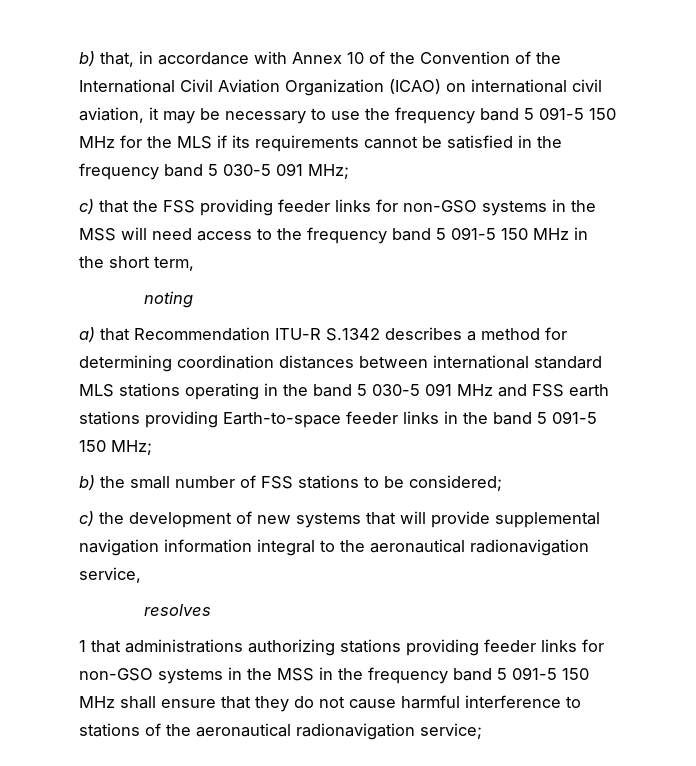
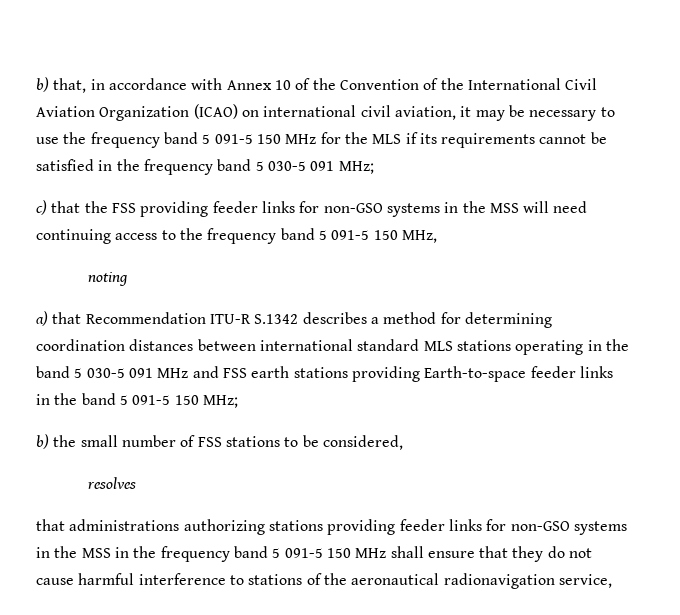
(192, 234) none -> [36,229,111,244] continuing
[533,227,588,240] [79,256,194,271] MHz in the short term, -> [401,230,437,243] MHz,
[409,475,502,491] [79,511,600,528] [79,539,589,556] [79,567,141,583] considered; // c) the development of new systems that will provide supplemental navigation information integral to the aeronautical radionavigation service, -> [322,435,403,450] considered,
[79,640,86,652] 1 -> (136, 483) none
[420,723,482,739] service; -> [558,574,612,588] service,

